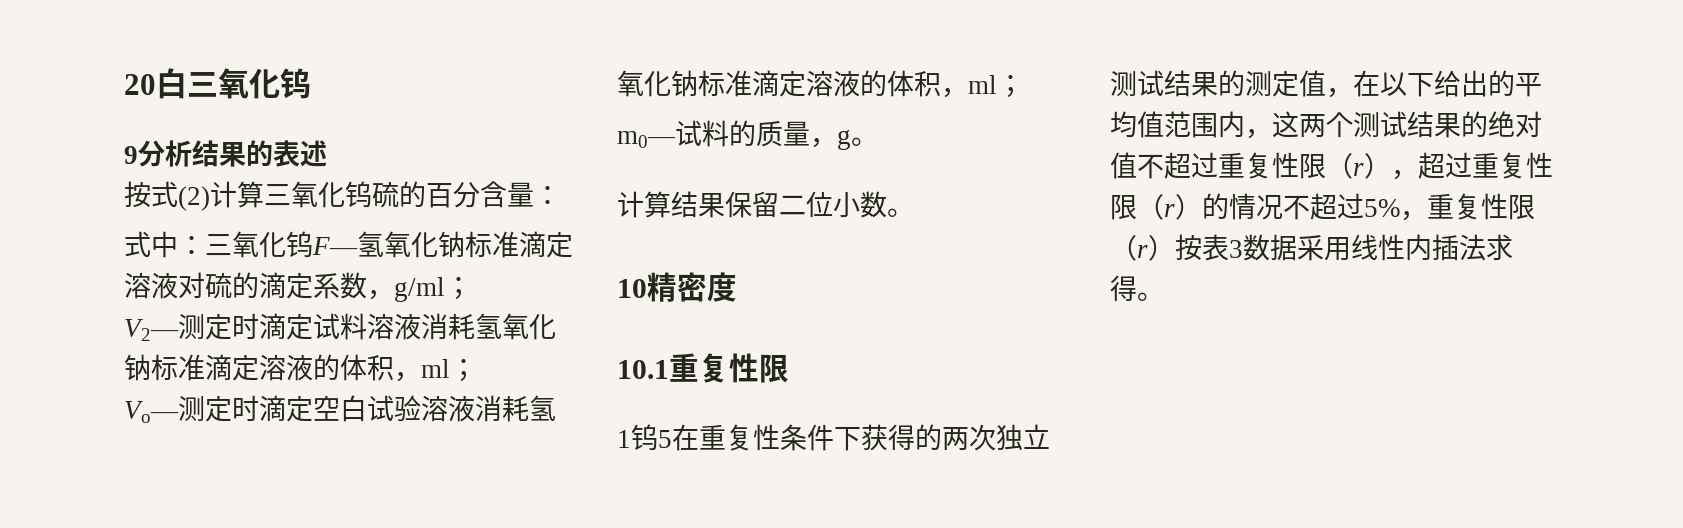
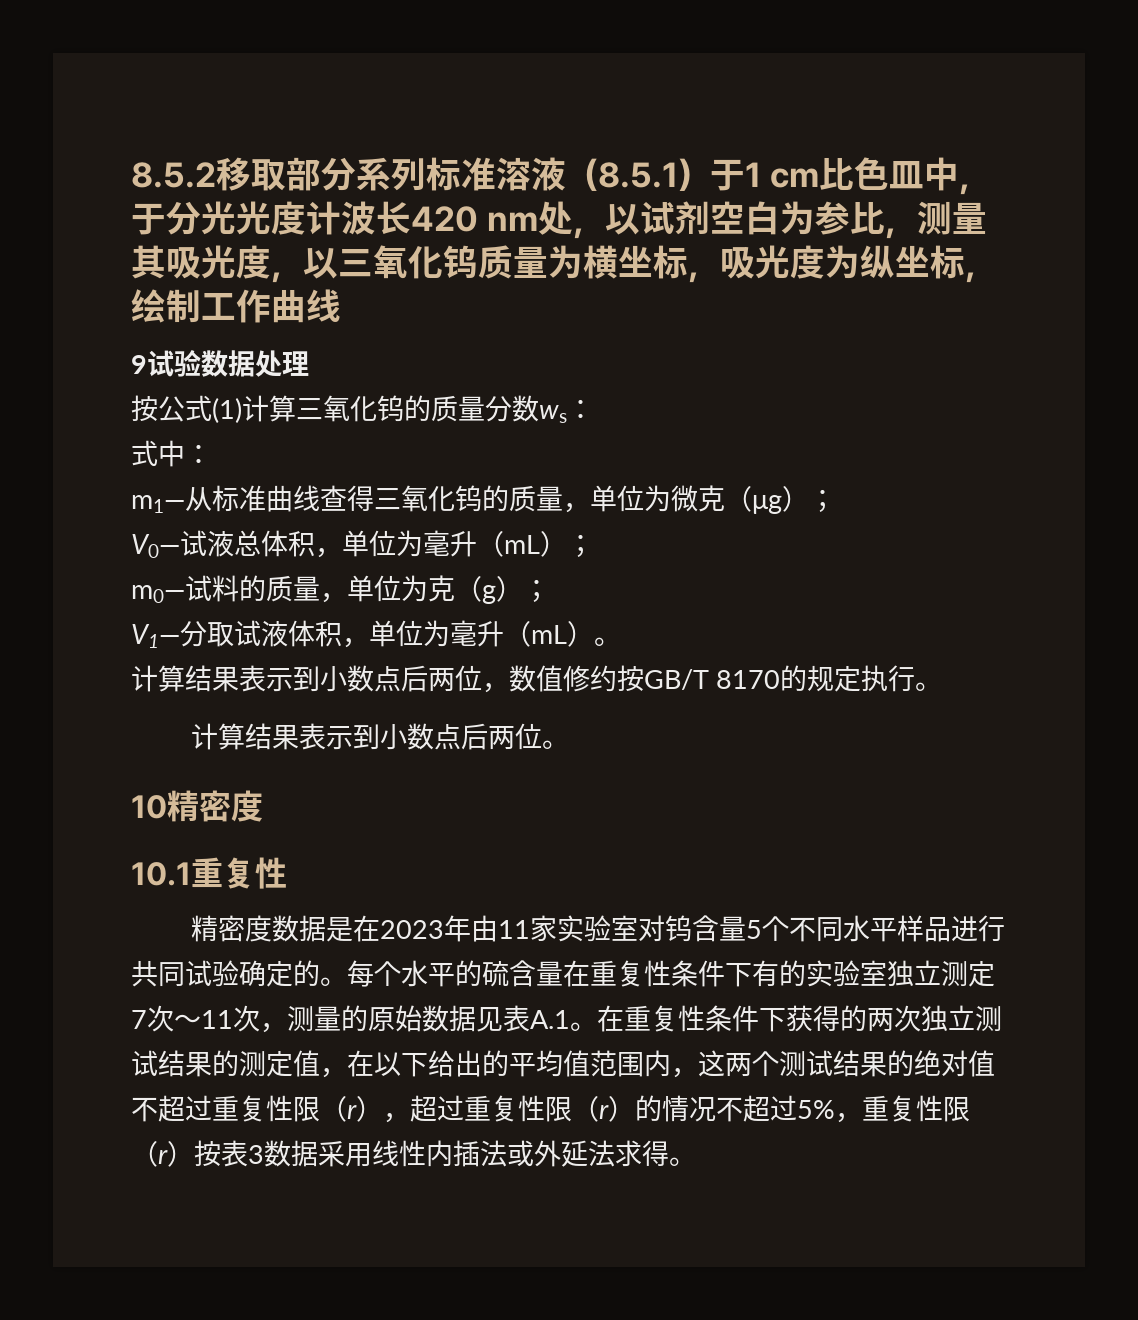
[124,68,311,99] [124,140,327,167] [124,181,210,211] 20白三氧化钨 // 9分析结果的表述 // 按式(2) -> [131,157,992,195] [131,201,988,239] [131,245,997,283] [131,289,341,323] [131,350,309,377] [131,395,242,423] 8.5.2移取部分系列标准溶液（8.5.1）于1 cm比色皿中，于分光光度计波长420 nm处，以试剂空白为参比，测量其吸光度，以三氧化钨质量为横坐标，吸光度为纵坐标，绘制工作曲线 // 9试验数据处理 // 按公式(1)
[372,181,534,208] 硫的百分含量 -> [404,395,567,423] 的质量分数ws
[205,231,573,258] [124,272,472,302] [124,313,556,341] [124,354,477,382] [124,395,556,423] [617,70,997,98] 三氧化钨F—氢氧化钠标准滴定溶液对硫的滴定系数，g/ml； // V2—测定时滴定试料溶液消耗氢氧化钠标准滴定溶液的体积，ml； // Vo—测定时滴定空白试验溶液消耗氢氧化钠标准滴定溶液的体积，ml -> [131,485,836,514] [131,530,567,558] // m1—从标准曲线查得三氧化钨的质量，单位为微克（μg）； // V0—试液总体积，单位为毫升（mL）
[837,129,878,150] [617,191,887,218] g。 // 计算结果保留二位小数 -> [347,575,550,604] [131,620,621,648] [131,665,943,693] [190,723,542,750] 单位为克（g）； // V1—分取试液体积，单位为毫升（mL）。 // 计算结果表示到小数点后两位，数值修约按GB/T 8170的规定执行。 // 计算结果表示到小数点后两位
[759,354,789,383] [617,424,672,451] 限 // 1钨5 -> [190,915,1005,942] [131,960,995,987] [131,1005,597,1033] // 精密度数据是在2023年由11家实验室对钨含量5个不同水平样品进行共同试验确定的。每个水平的硫含量在重复性条件下有的实验室独立测定7次～11次，测量的原始数据见表A.1。
(1486, 247) none -> [507,1140,615,1167] 或外延法

